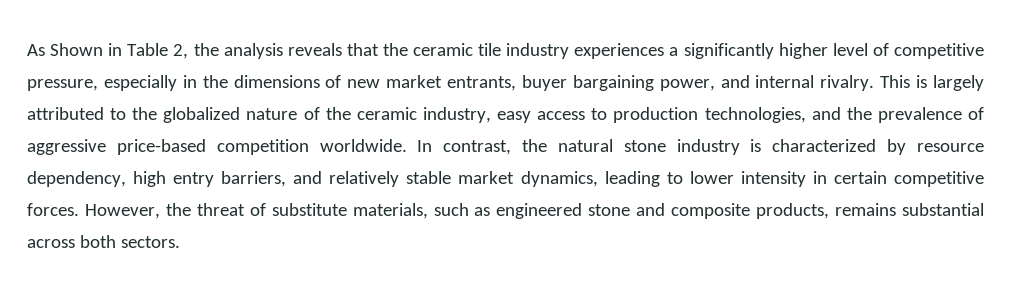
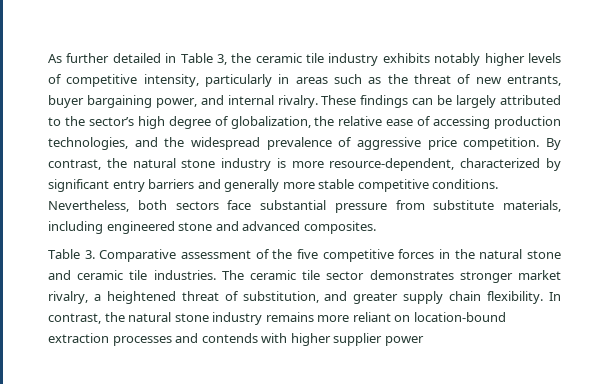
[50,43,984,59] [27,75,320,91] Shown in Table 2, the analysis reveals that the ceramic tile industry experiences a significantly higher level of competitive pressure, especially in the dimensions -> [66,53,561,66] [48,74,451,87] further detailed in Table 3, the ceramic tile industry exhibits notably higher levels of competitive intensity, particularly in areas such as the threat
[386,75,443,88] market -> (502, 80) none
[880,75,984,91] [27,107,608,123] This is largely attributed to the globalized nature of the ceramic industry, easy access to -> [321,95,562,108] [48,116,491,129] These findings can be largely attributed to the sector’s high degree of globalization, the relative ease of accessing
(872, 113) none -> [190,137,260,150] widespread
[116,139,407,155] price-based competition worldwide. -> [427,137,561,150] [48,158,561,171] [48,179,499,192] [48,200,561,213] [48,221,376,234] [48,249,561,262] [48,270,561,283] [48,291,544,304] price competition. By contrast, the natural stone industry is more resource-dependent, characterized by significant entry barriers and generally more stable competitive conditions. Nevertheless, both sectors face substantial pressure from substitute materials, including engineered stone and advanced composites. // Table 3. Comparative assessment of the five competitive forces in the natural stone and ceramic tile industries. The ceramic tile sector demonstrates stronger market rivalry, a heightened threat of substitution, and greater supply chain flexibility.
[750,139,984,155] [27,171,985,187] [27,203,984,219] [27,235,180,248] is characterized by resource dependency, high entry barriers, and relatively stable market dynamics, leading to lower intensity in certain competitive forces. However, the threat of substitute materials, such as engineered stone and composite products, remains substantial across both sectors. -> [265,312,506,322] [48,333,424,346] remains more reliant on location-bound extraction processes and contends with higher supplier power

